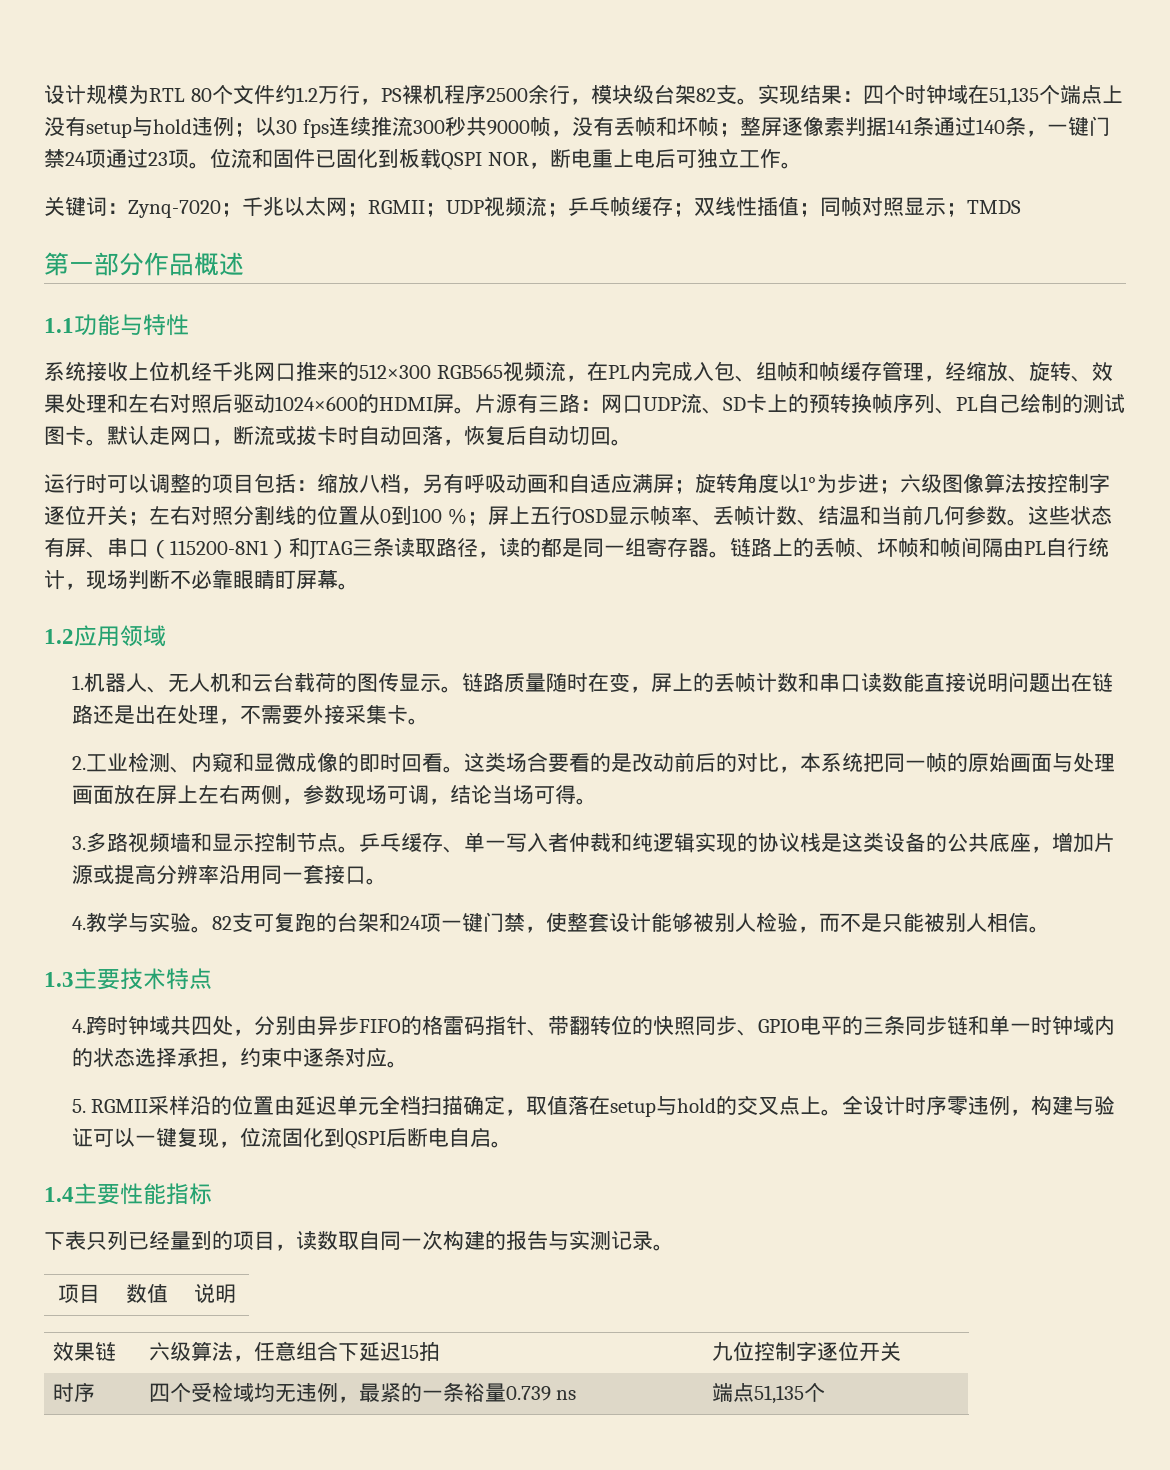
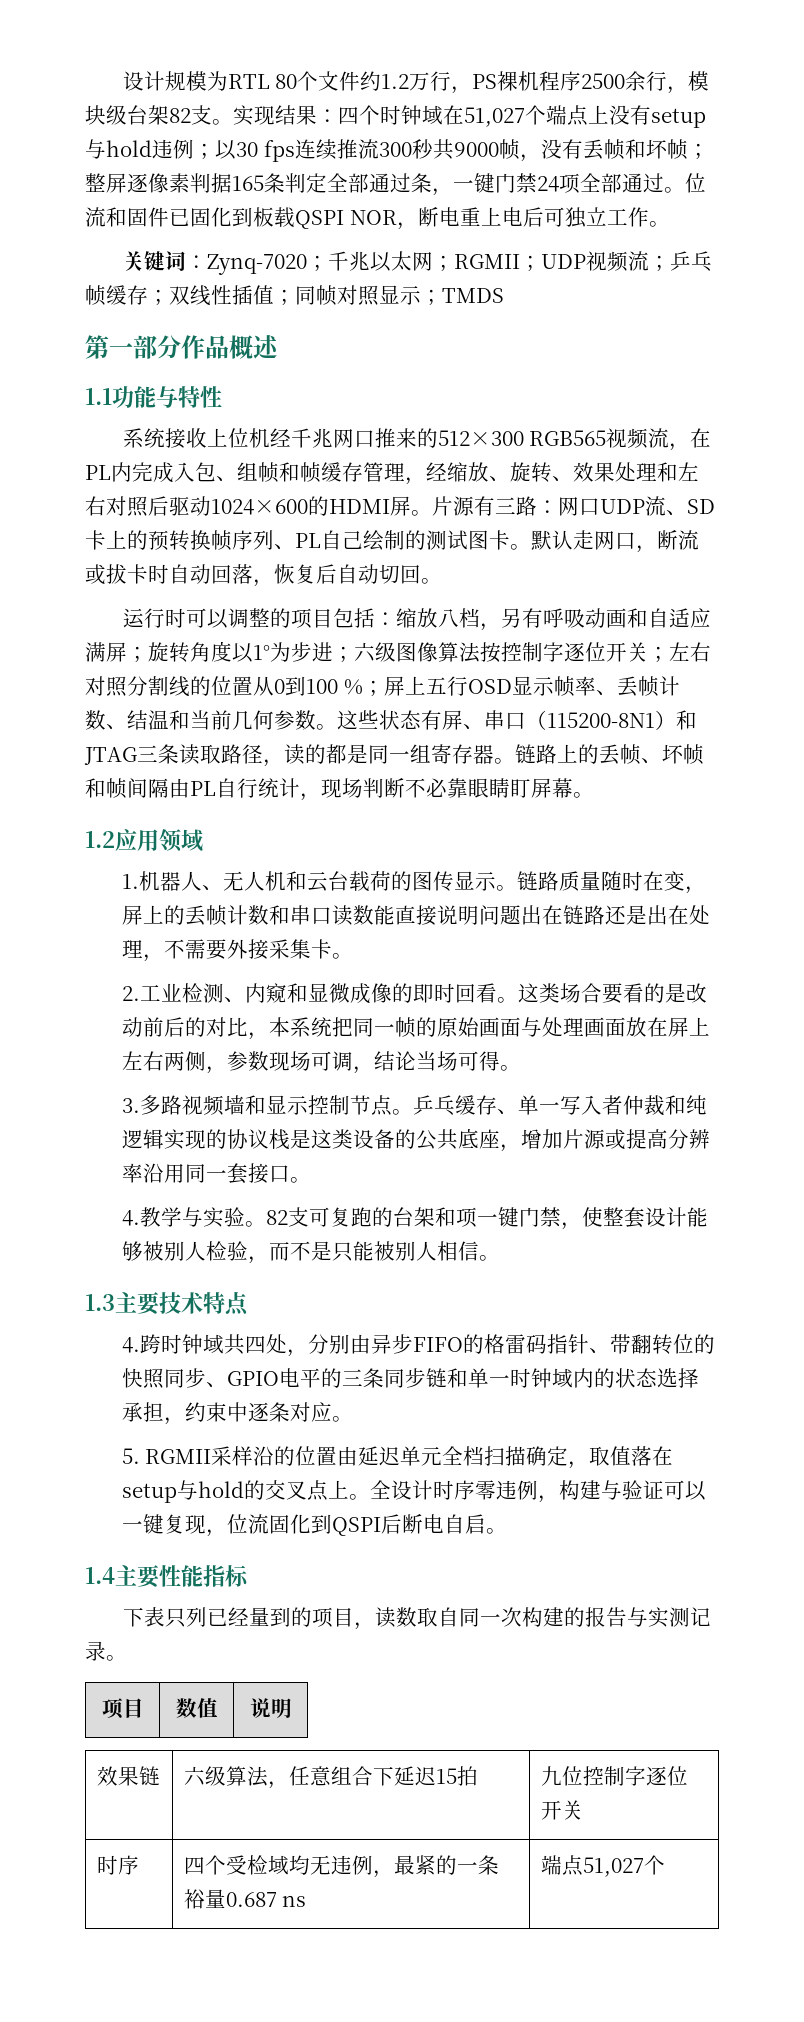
[988,87,1039,106] 51,135 -> [464,107,525,127] 51,027
[886,116,1005,136] 141条通过140 -> [232,173,411,193] 165条判定全部通过
[106,149,189,168] 通过23项 -> [580,173,664,193] 全部通过
[399,916,421,930] 24 -> (456, 1217) none
[505,1386,551,1401] 0.739 -> [225,1892,277,1907] 0.687
[753,1385,804,1404] 51,135 -> [582,1857,644,1877] 51,027

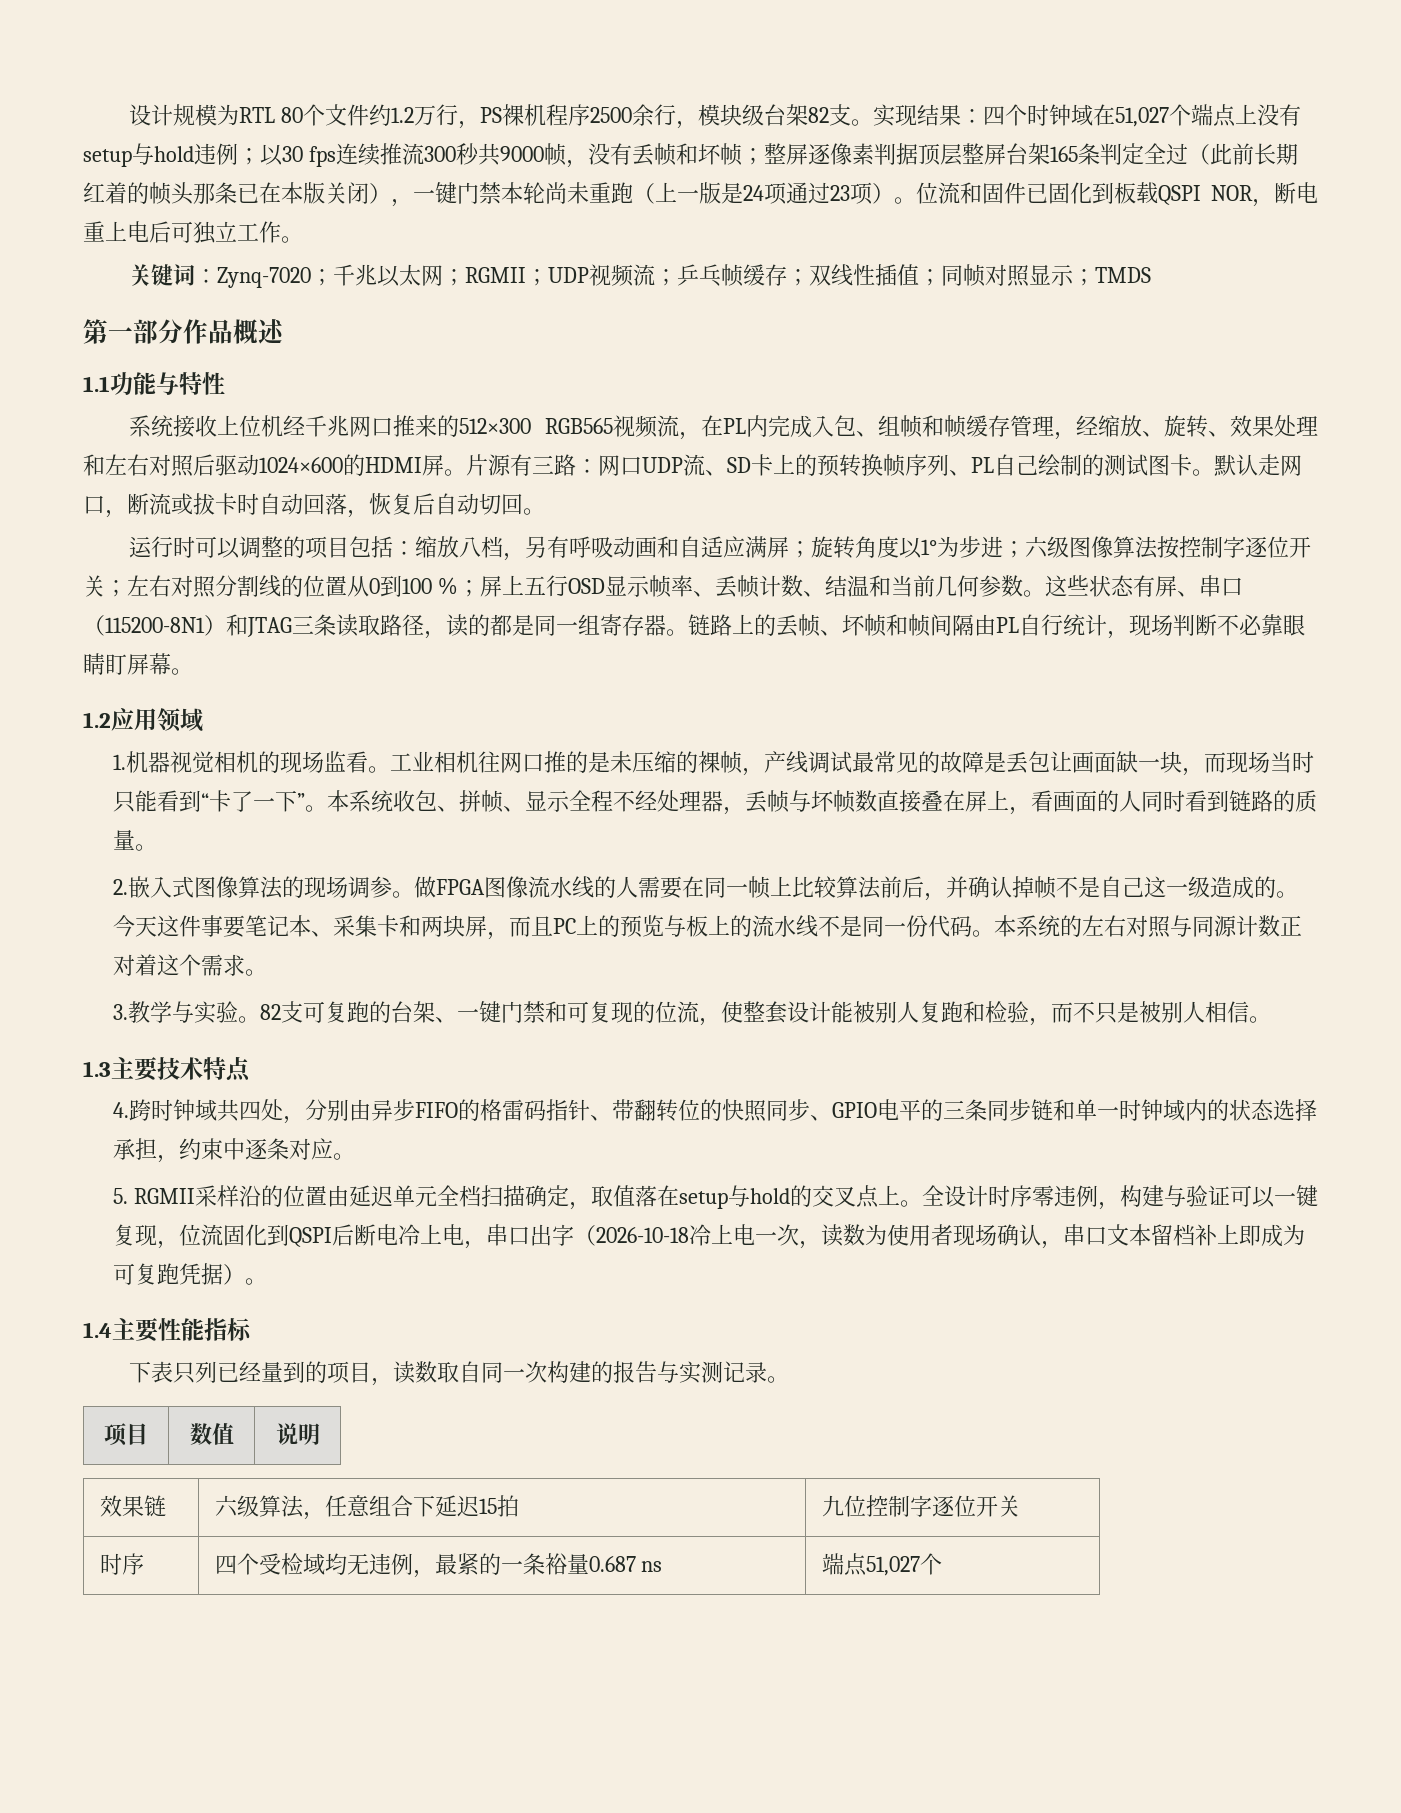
[232,173,664,196] 165条判定全部通过条，一键门禁24项全部通过 -> [917,143,1298,166] [83,182,894,207] 顶层整屏台架165条判定全过（此前长期红着的帧头那条已在本版关闭），一键门禁本轮尚未重跑（上一版是24项通过23项）
[180,871,706,894] [121,905,710,926] [121,939,353,962] [121,983,707,1004] [121,1017,710,1040] [121,1051,521,1074] [121,1095,707,1116] [121,1129,710,1152] [121,1163,311,1184] [121,1210,140,1226] 人、无人机和云台载荷的图传显示。链路质量随时在变，屏上的丢帧计数和串口读数能直接说明问题出在链路还是出在处理，不需要外接采集卡。 // 2.工业检测、内窥和显微成像的即时回看。这类场合要看的是改动前后的对比，本系统把同一帧的原始画面与处理画面放在屏上左右两侧，参数现场可调，结论当场可得。 // 3.多路视频墙和显示控制节点。乒乓缓存、单一写入者仲裁和纯逻辑实现的协议栈是这类设备的公共底座，增加片源或提高分辨率沿用同一套接口。 // 4. -> [169,751,1314,776] [112,790,1317,815] [112,829,157,851] [112,876,1298,901] [112,915,1302,940] [112,954,267,976] [112,1004,128,1020] 视觉相机的现场监看。工业相机往网口推的是未压缩的裸帧，产线调试最常见的故障是丢包让画面缺一块，而现场当时只能看到“卡了一下”。本系统收包、拼帧、显示全程不经处理器，丢帧与坏帧数直接叠在屏上，看画面的人同时看到链路的质量。 // 2.嵌入式图像算法的现场调参。做FPGA图像流水线的人需要在同一帧上比较算法前后，并确认掉帧不是自己这一级造成的。今天这件事要笔记本、采集卡和两块屏，而且PC上的预览与板上的流水线不是同一份代码。本系统的左右对照与同源计数正对着这个需求。 // 3.
[434,1207,561,1228] 和项一键门禁 -> [434,1001,699,1023] 、一键门禁和可复现的位流
[121,1241,206,1261] 够被别人 -> [852,1001,985,1023] 被别人复跑和
[310,1241,374,1262] 是只能 -> [1094,1001,1139,1024] 只是
[443,1514,486,1534] 自启 -> [397,1224,1305,1249] [112,1263,245,1285] 冷上电，串口出字（2026-10-18冷上电一次，读数为使用者现场确认，串口文本留档补上即成为可复跑凭据）

